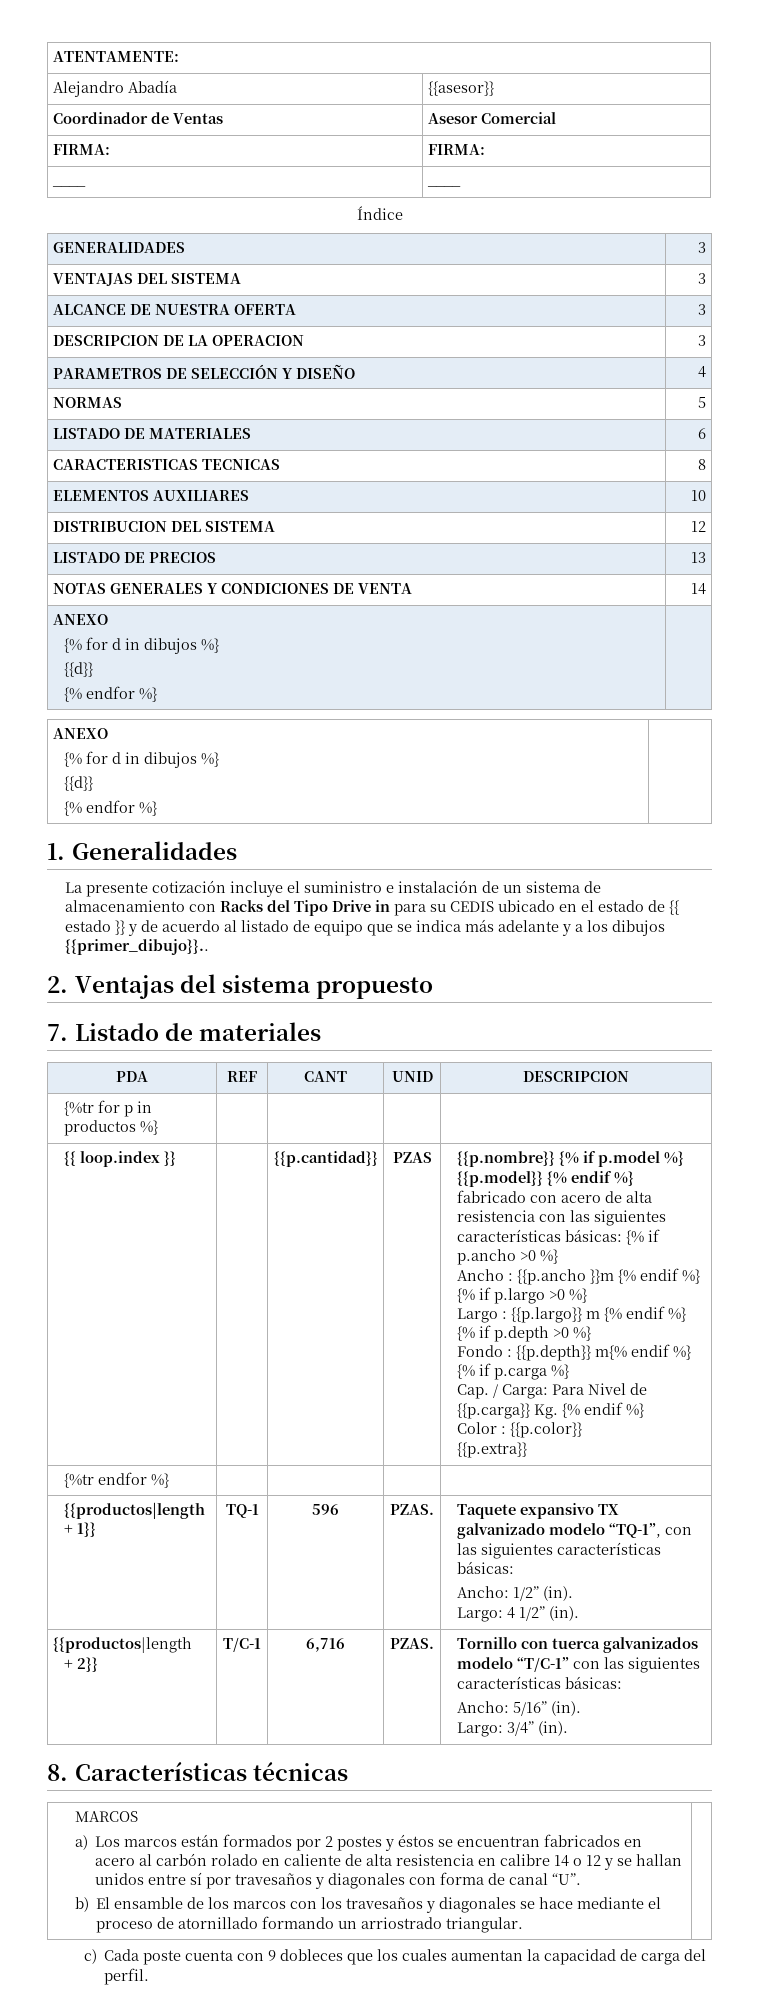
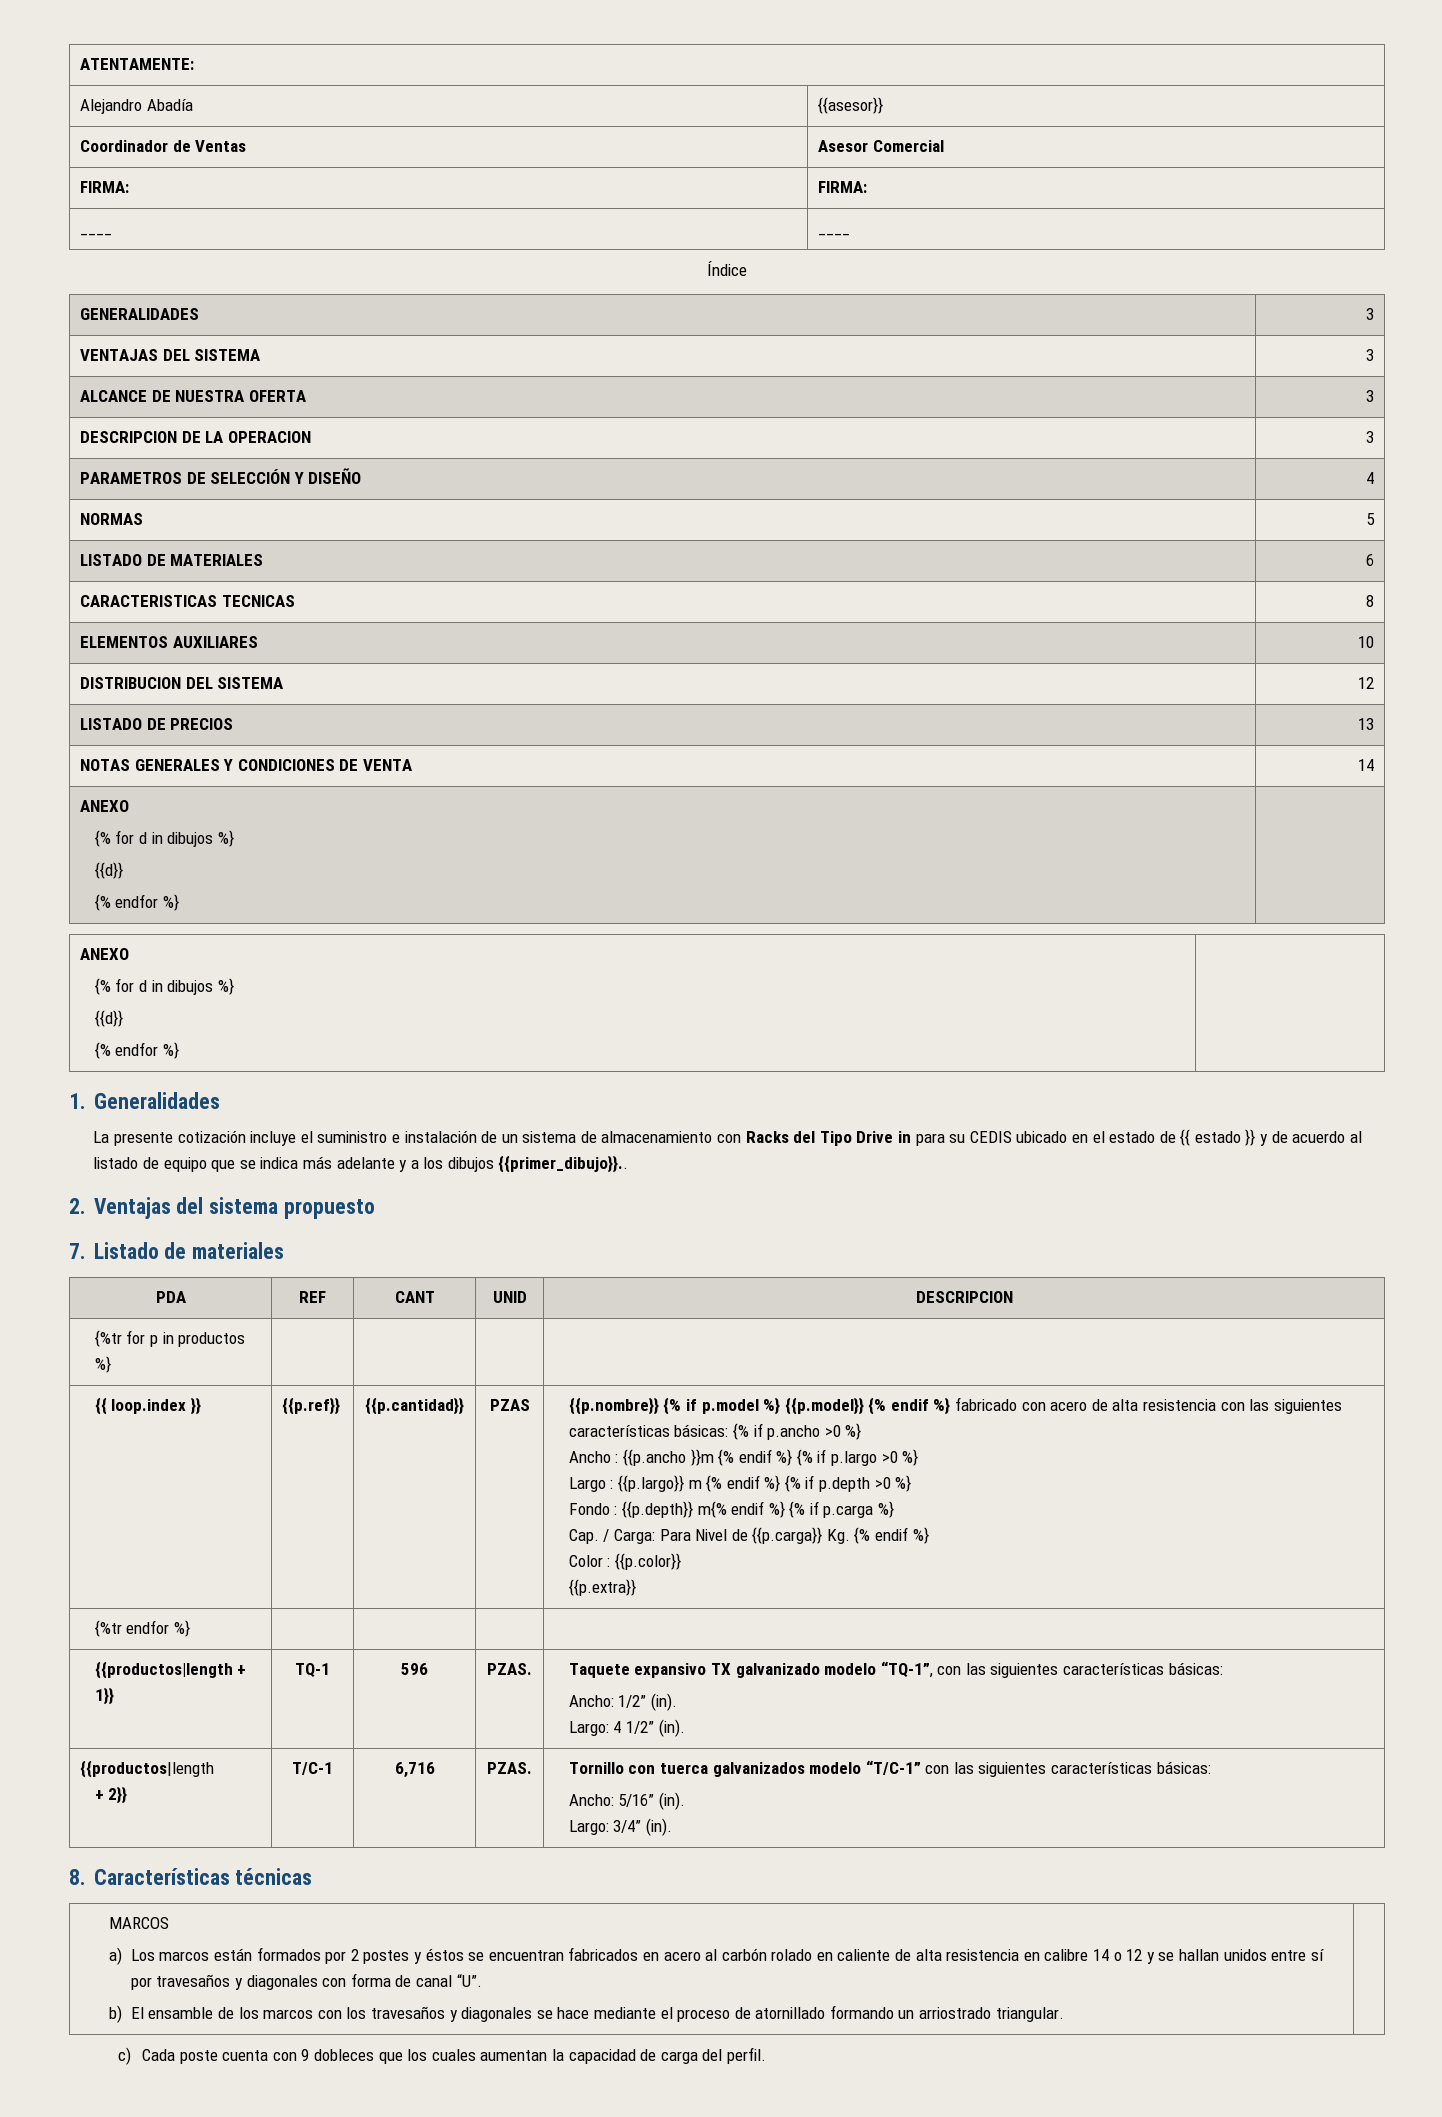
(176, 1158) none -> [282,1397,341,1415] {{p.ref}}

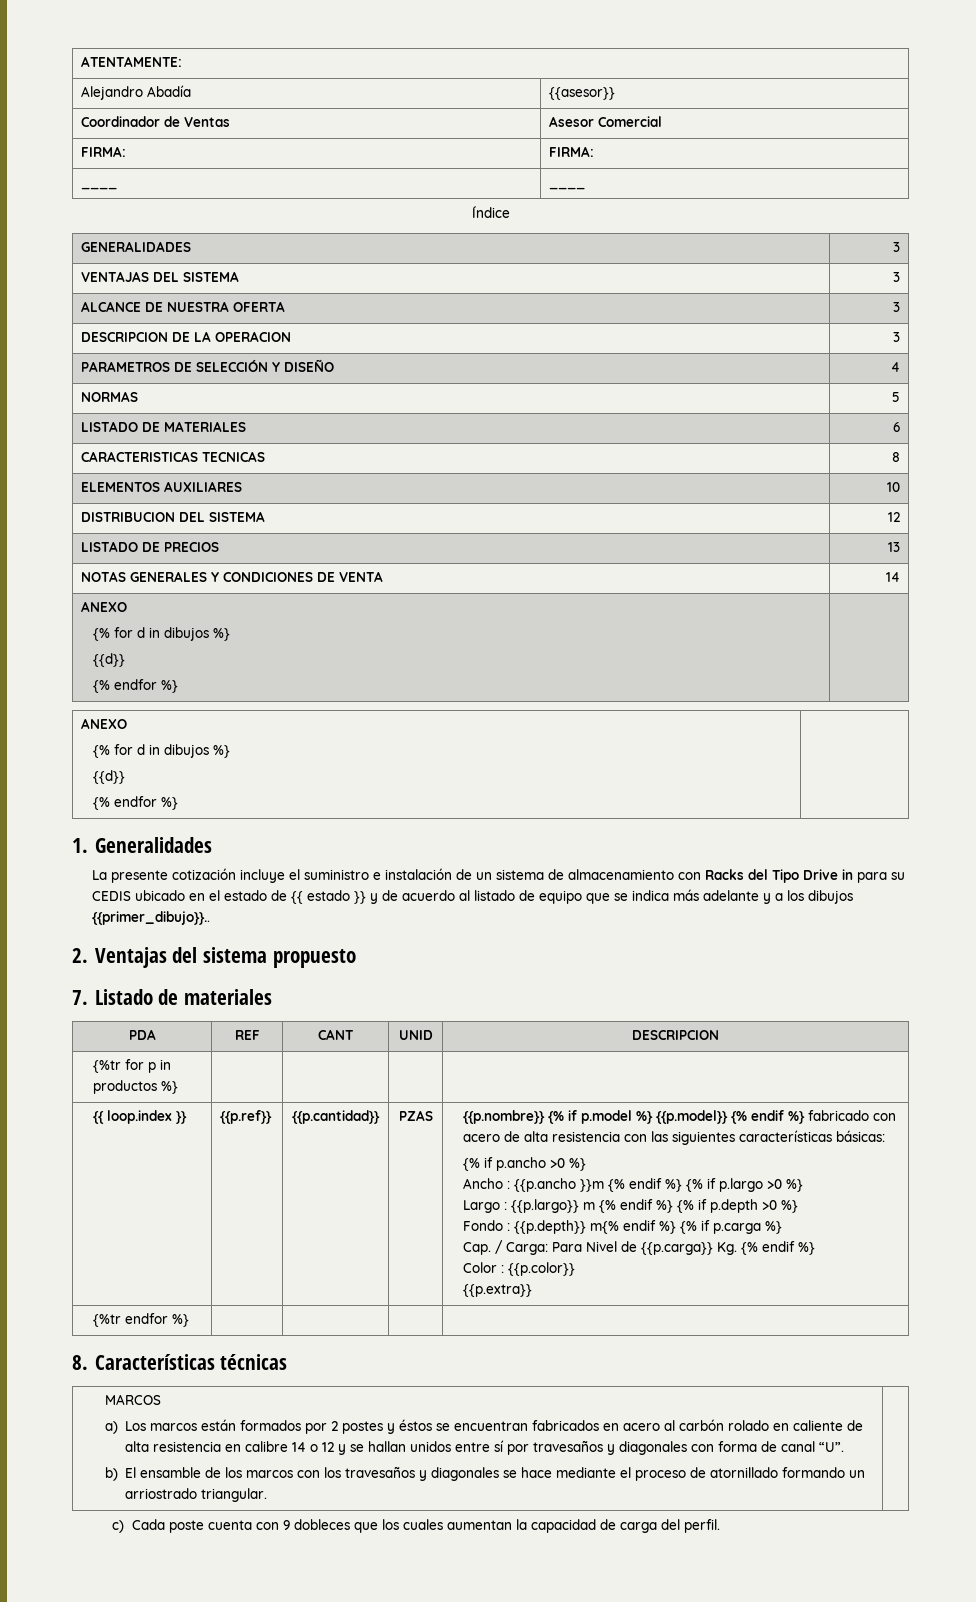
(729, 1430) none -> (886, 1136) //
[94,1661,247,1679] [94,1687,114,1705] [295,1663,330,1677] [401,1663,428,1675] [487,1663,532,1675] [568,1661,1223,1678] [568,1693,677,1711] [568,1719,685,1737] [80,1760,215,1778] [94,1786,128,1804] [292,1762,333,1775] [394,1762,435,1778] [487,1762,532,1774] [568,1760,1211,1777] [568,1792,685,1810] [568,1818,672,1836] // {{productos|length + 1}} | TQ-1 | 596 | PZAS. | Taquete expansivo TX galvanizado modelo “TQ-1”, con las siguientes características básicas: // Ancho: 1/2” (in). // Largo: 4 1/2” (in). // {{productos|length // + 2}} | T/C-1 | 6,716 | PZAS. | Tornillo con tuerca galvanizados modelo “T/C-1” con las siguientes características básicas: // Ancho: 5/16” (in). // Largo: 3/4” (in). -> (190, 1320) none

